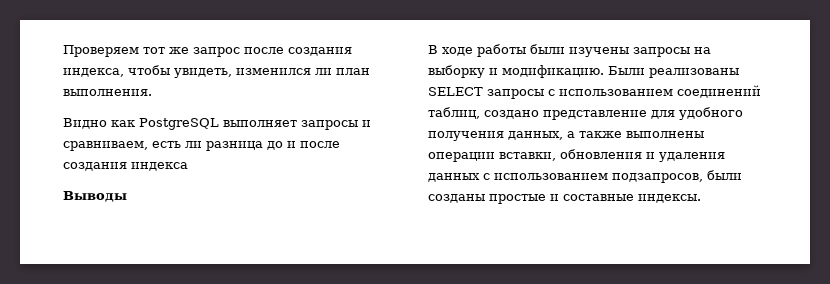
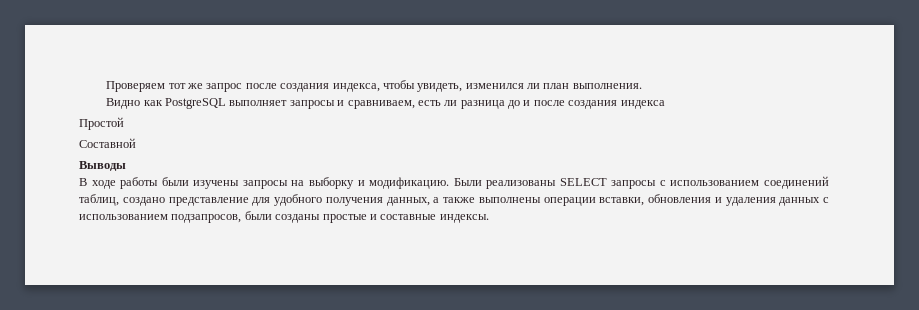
(188, 166) none -> [79,117,124,130] [79,138,136,148] // Простой // Составной

